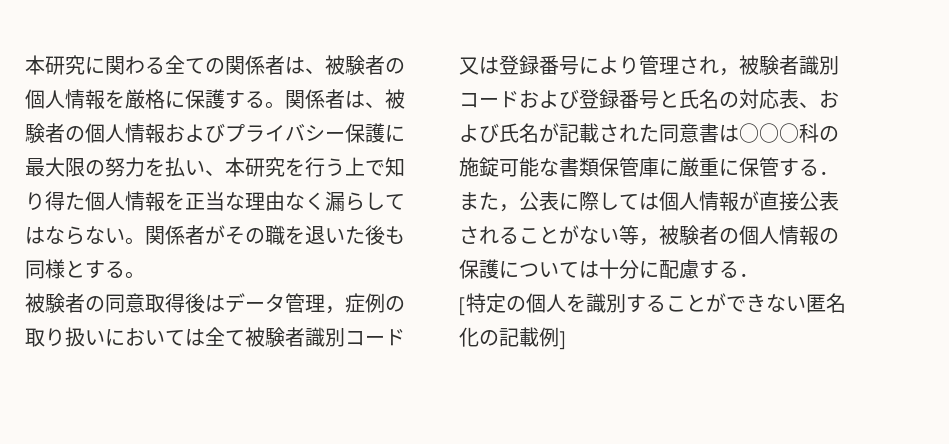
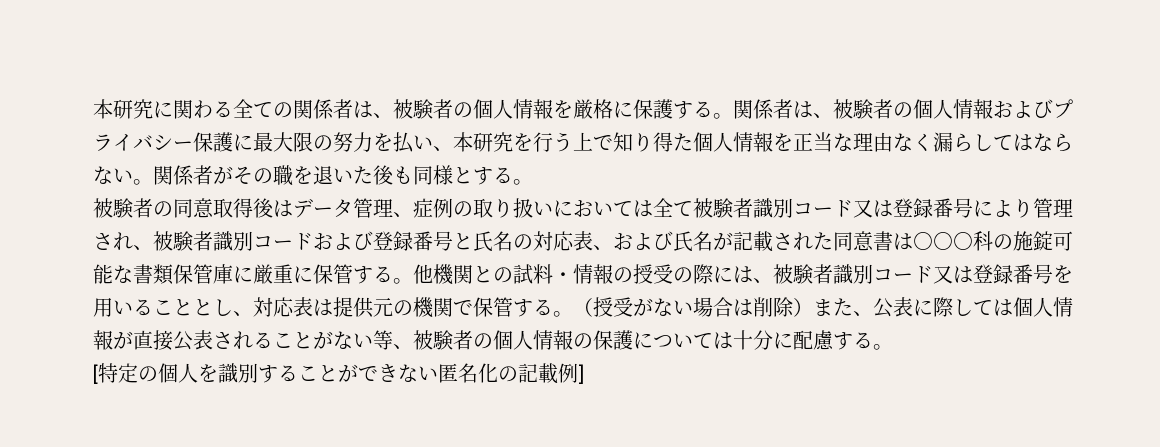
[325,306,345,314] ， -> [393,212,413,217] 、
[719,68,739,76] ， -> [133,245,153,250] 、
[819,171,839,175] [459,192,519,212] ．また， -> [393,264,1073,285] [93,297,873,318] 。他機関との試料・情報の授受の際には、被験者識別コード又は登録番号を用いることとし、対応表は提供元の機関で保管する。（授受がない場合は削除）また、
[639,238,659,246] ， -> [393,344,413,349] 、
[739,273,759,277] ． -> [873,344,893,350] 。

